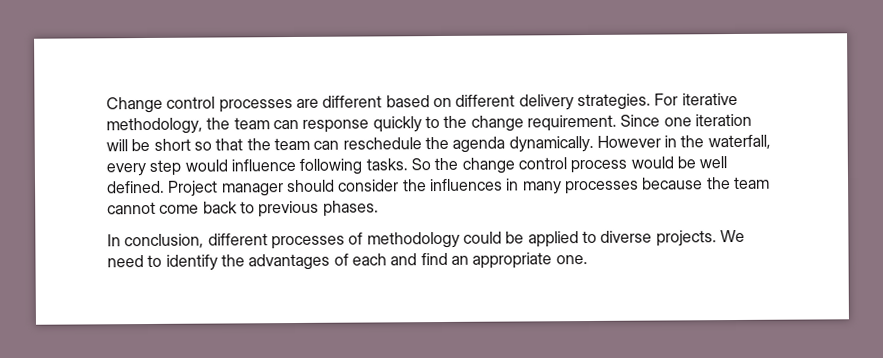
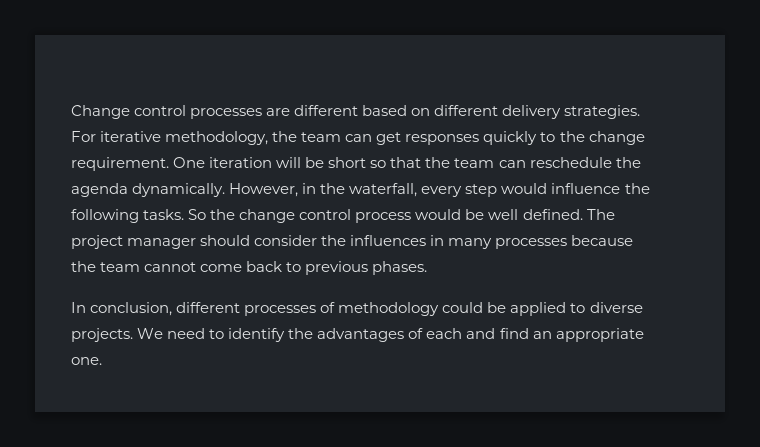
[302,119,370,133] response -> [376,132,480,145] get responses
[620,114,692,127] Since one -> [173,157,206,168] One
[596,135,661,148] However -> [229,183,299,197] However,
(296, 165) none -> [624,183,650,194] the
[168,180,219,197] Project -> [586,209,615,220] [71,235,123,249] The project

